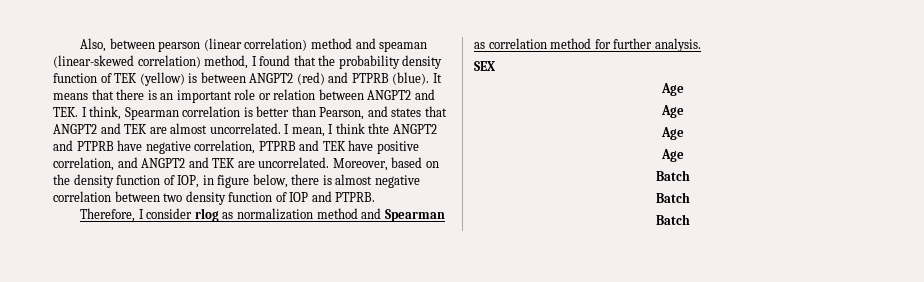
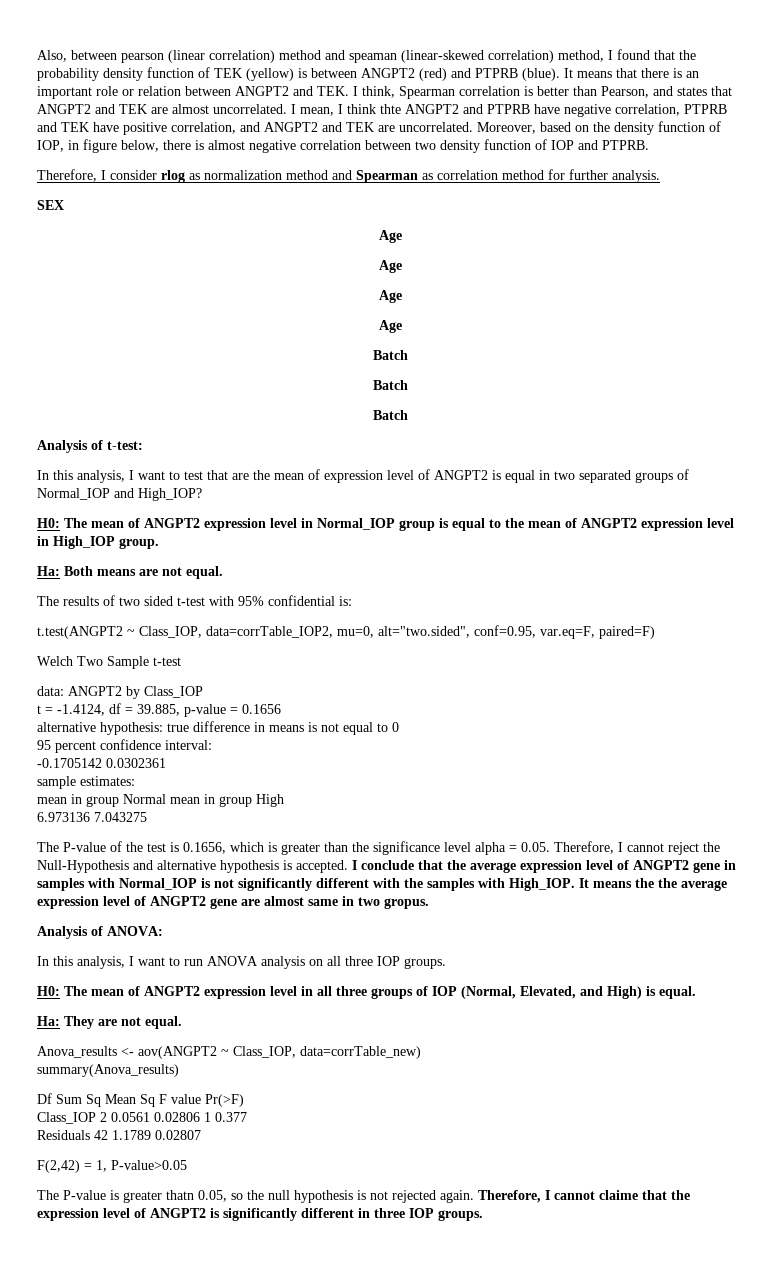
(690, 219) none -> [37,440,143,453] [37,469,689,483] [37,488,202,501] [37,518,734,531] [37,536,159,549] [37,566,223,579] [37,595,352,606] [37,625,655,639] [37,656,181,669] [37,686,203,699] [37,703,281,717] [37,721,399,735] [37,739,212,753] [37,758,166,768] [37,776,135,789] [37,794,284,807] [37,812,147,822] [37,841,720,855] [37,860,736,873] [37,878,727,891] [37,896,429,909] [37,926,163,939] [37,956,446,969] [37,986,696,999] [37,1016,182,1029] [37,1046,421,1059] [37,1064,179,1077] [37,1093,244,1107] [37,1112,247,1124] [37,1130,201,1140] [37,1160,187,1173] [37,1190,690,1203] [37,1208,483,1221] // Analysis of t-test: // In this analysis, I want to test that are the mean of expression level of ANGPT2 is equal in two separated groups of Normal_IOP and High_IOP? // H0: The mean of ANGPT2 expression level in Normal_IOP group is equal to the mean of ANGPT2 expression level in High_IOP group. // Ha: Both means are not equal. // The results of two sided t-test with 95% confidential is: // t.test(ANGPT2 ~ Class_IOP, data=corrTable_IOP2, mu=0, alt="two.sided", conf=0.95, var.eq=F, paired=F) // Welch Two Sample t-test // data: ANGPT2 by Class_IOP // t = -1.4124, df = 39.885, p-value = 0.1656 // alternative hypothesis: true difference in means is not equal to 0 // 95 percent confidence interval: // -0.1705142 0.0302361 // sample estimates: // mean in group Normal mean in group High // 6.973136 7.043275 // The P-value of the test is 0.1656, which is greater than the significance level alpha = 0.05. Therefore, I cannot reject the Null-Hypothesis and alternative hypothesis is accepted. I conclude that the average expression level of ANGPT2 gene in samples with Normal_IOP is not significantly different with the samples with High_IOP. It means the the average expression level of ANGPT2 gene are almost same in two gropus. // Analysis of ANOVA: // In this analysis, I want to run ANOVA analysis on all three IOP groups. // H0: The mean of ANGPT2 expression level in all three groups of IOP (Normal, Elevated, and High) is equal. // Ha: They are not equal. // Anova_results <- aov(ANGPT2 ~ Class_IOP, data=corrTable_new) // summary(Anova_results) // Df Sum Sq Mean Sq F value Pr(>F) // Class_IOP 2 0.0561 0.02806 1 0.377 // Residuals 42 1.1789 0.02807 // F(2,42) = 1, P-value>0.05 // The P-value is greater thatn 0.05, so the null hypothesis is not rejected again. Therefore, I cannot claime that the expression level of ANGPT2 is significantly different in three IOP groups.

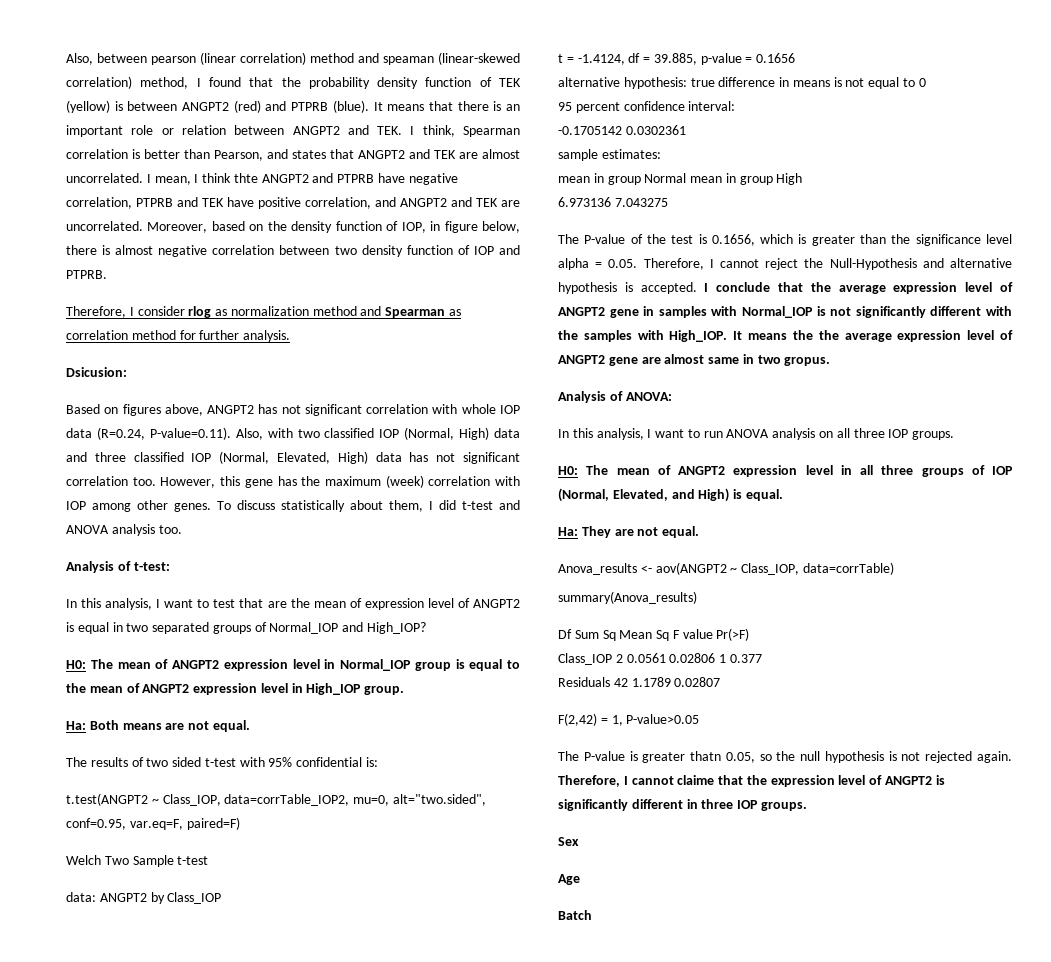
[37,200,64,210] [379,230,402,243] [379,260,402,273] [379,290,402,303] [379,320,402,333] [373,350,408,360] [373,380,408,390] [373,410,408,420] SEX // Age // Age // Age // Age // Batch // Batch // Batch -> [66,367,127,377] [66,404,520,416] [66,427,520,440] [66,451,520,464] [66,475,520,488] [66,500,520,512] [66,524,182,536] Dsicusion: // Based on figures above, ANGPT2 has not significant correlation with whole IOP data (R=0.24, P-value=0.11). Also, with two classified IOP (Normal, High) data and three classified IOP (Normal, Elevated, High) data has not significant correlation too. However, this gene has the maximum (week) correlation with IOP among other genes. To discuss statistically about them, I did t-test and ANOVA analysis too.
[300,1046,421,1059] data=corrTable_new) -> [802,562,894,575] data=corrTable)
(483, 1215) none -> [558,837,579,846] [558,874,580,885] [558,910,592,920] // Sex // Age // Batch

